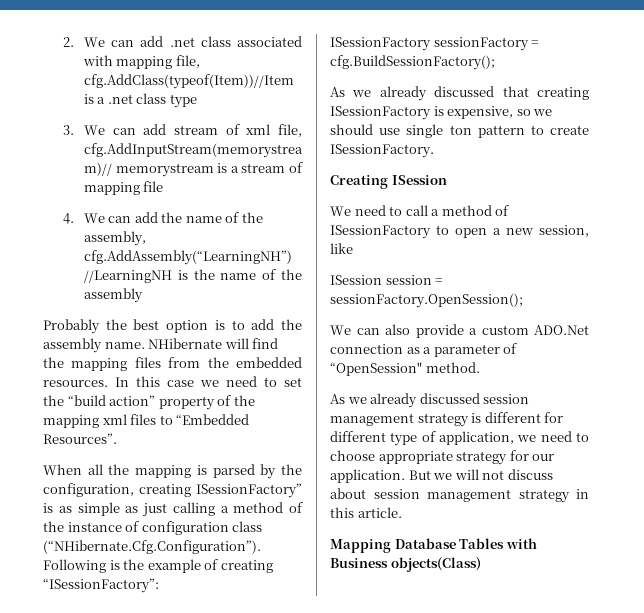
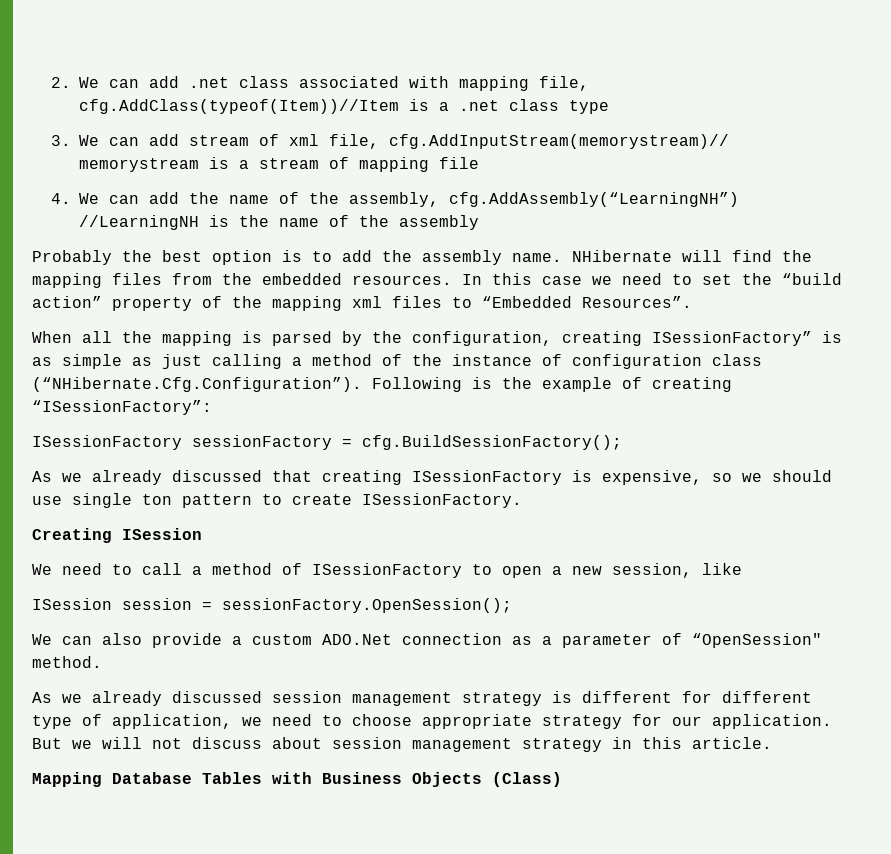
[390,557,481,572] objects(Class) -> [412,772,562,787] Objects (Class)

